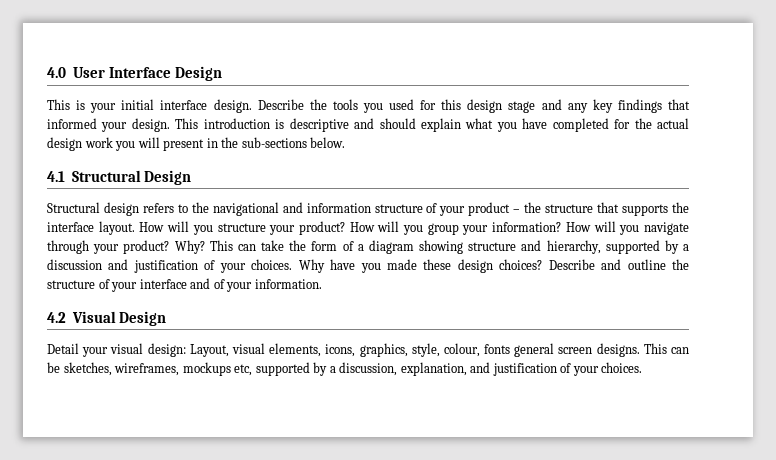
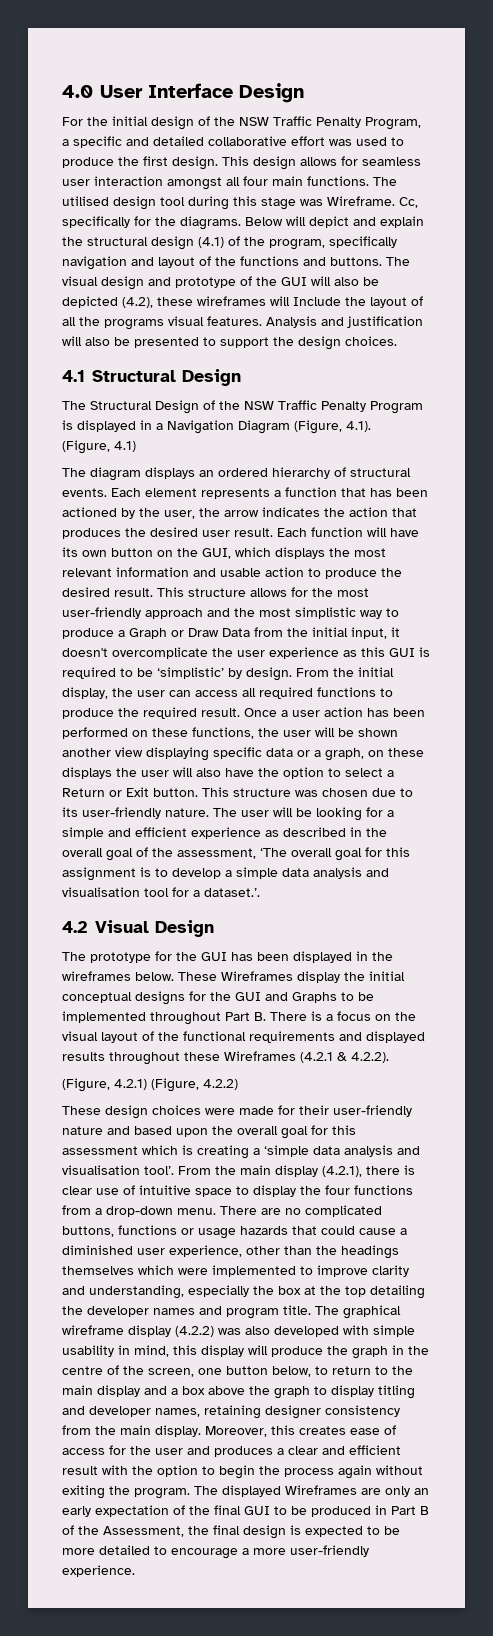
[47,99,690,113] [47,118,689,132] [47,137,346,151] [47,170,192,185] [47,202,690,216] [47,221,690,235] [47,240,689,254] [47,259,689,273] [47,278,322,292] [47,311,167,326] [47,343,689,357] [47,362,643,376] This is your initial interface design. Describe the tools you used for this design stage and any key findings that informed your design. This introduction is descriptive and should explain what you have completed for the actual design work you will present in the sub-sections below. // 4.1 Structural Design // Structural design refers to the navigational and information structure of your product – the structure that supports the interface layout. How will you structure your product? How will you group your information? How will you navigate through your product? Why? This can take the form of a diagram showing structure and hierarchy, supported by a discussion and justification of your choices. Why have you made these design choices? Describe and outline the structure of your interface and of your information. // 4.2 Visual Design // Detail your visual design: Layout, visual elements, icons, graphics, style, colour, fonts general screen designs. This can be sketches, wireframes, mockups etc, supported by a discussion, explanation, and justification of your choices. -> [62,116,421,130] [62,136,404,148] [62,156,421,170] [62,176,397,190] [62,196,418,210] [62,216,424,230] [62,236,397,250] [62,256,410,270] [62,276,379,290] [62,296,423,308] [62,316,423,330] [62,336,397,350] [62,369,241,386] [62,400,423,414] [62,420,371,434] [62,440,136,454] [62,467,411,481] [62,487,428,499] [62,507,417,519] [62,527,419,539] [62,547,386,559] [62,567,402,579] [62,587,369,597] [62,607,399,619] [62,627,400,639] [62,647,430,659] [62,667,394,681] [62,687,393,699] [62,707,425,719] [62,727,398,739] [62,747,424,761] [62,767,394,779] [62,787,413,797] [62,807,394,821] [62,827,387,839] [62,847,410,861] [62,867,389,881] [62,887,260,897] [62,920,214,937] [62,951,393,963] [62,971,405,983] [62,991,374,1005] [62,1011,416,1025] [62,1031,425,1043] [62,1051,389,1065] [62,1078,238,1092] [62,1105,412,1119] [62,1125,356,1139] [62,1145,420,1159] [62,1165,415,1177] [62,1185,413,1197] [62,1205,382,1217] [62,1225,407,1239] [62,1245,399,1259] [62,1265,409,1277] [62,1285,425,1299] [62,1305,401,1319] [62,1325,415,1337] [62,1345,429,1359] [62,1365,413,1377] [62,1385,415,1399] [62,1405,400,1419] [62,1425,396,1437] [62,1445,401,1457] [62,1465,423,1479] [62,1485,429,1499] [62,1505,429,1517] [62,1525,400,1539] [62,1545,369,1559] [62,1565,135,1577] For the initial design of the NSW Traffic Penalty Program, a specific and detailed collaborative effort was used to produce the first design. This design allows for seamless user interaction amongst all four main functions. The utilised design tool during this stage was Wireframe. Cc, specifically for the diagrams. Below will depict and explain the structural design (4.1) of the program, specifically navigation and layout of the functions and buttons. The visual design and prototype of the GUI will also be depicted (4.2), these wireframes will Include the layout of all the programs visual features. Analysis and justification will also be presented to support the design choices. // 4.1 Structural Design // The Structural Design of the NSW Traffic Penalty Program is displayed in a Navigation Diagram (Figure, 4.1). // (Figure, 4.1) // The diagram displays an ordered hierarchy of structural events. Each element represents a function that has been actioned by the user, the arrow indicates the action that produces the desired user result. Each function will have its own button on the GUI, which displays the most relevant information and usable action to produce the desired result. This structure allows for the most user-friendly approach and the most simplistic way to produce a Graph or Draw Data from the initial input, it doesn't overcomplicate the user experience as this GUI is required to be ‘simplistic’ by design. From the initial display, the user can access all required functions to produce the required result. Once a user action has been performed on these functions, the user will be shown another view displaying specific data or a graph, on these displays the user will also have the option to select a Return or Exit button. This structure was chosen due to its user-friendly nature. The user will be looking for a simple and efficient experience as described in the overall goal of the assessment, ‘The overall goal for this assignment is to develop a simple data analysis and visualisation tool for a dataset.’. // 4.2 Visual Design // The prototype for the GUI has been displayed in the wireframes below. These Wireframes display the initial conceptual designs for the GUI and Graphs to be implemented throughout Part B. There is a focus on the visual layout of the functional requirements and displayed results throughout these Wireframes (4.2.1 & 4.2.2). // (Figure, 4.2.1) (Figure, 4.2.2) // These design choices were made for their user-friendly nature and based upon the overall goal for this assessment which is creating a ‘simple data analysis and visualisation tool’. From the main display (4.2.1), there is clear use of intuitive space to display the four functions from a drop-down menu. There are no complicated buttons, functions or usage hazards that could cause a diminished user experience, other than the headings themselves which were implemented to improve clarity and understanding, especially the box at the top detailing the developer names and program title. The graphical wireframe display (4.2.2) was also developed with simple usability in mind, this display will produce the graph in the centre of the screen, one button below, to return to the main display and a box above the graph to display titling and developer names, retaining designer consistency from the main display. Moreover, this creates ease of access for the user and produces a clear and efficient result with the option to begin the process again without exiting the program. The displayed Wireframes are only an early expectation of the final GUI to be produced in Part B of the Assessment, the final design is expected to be more detailed to encourage a more user-friendly experience.

